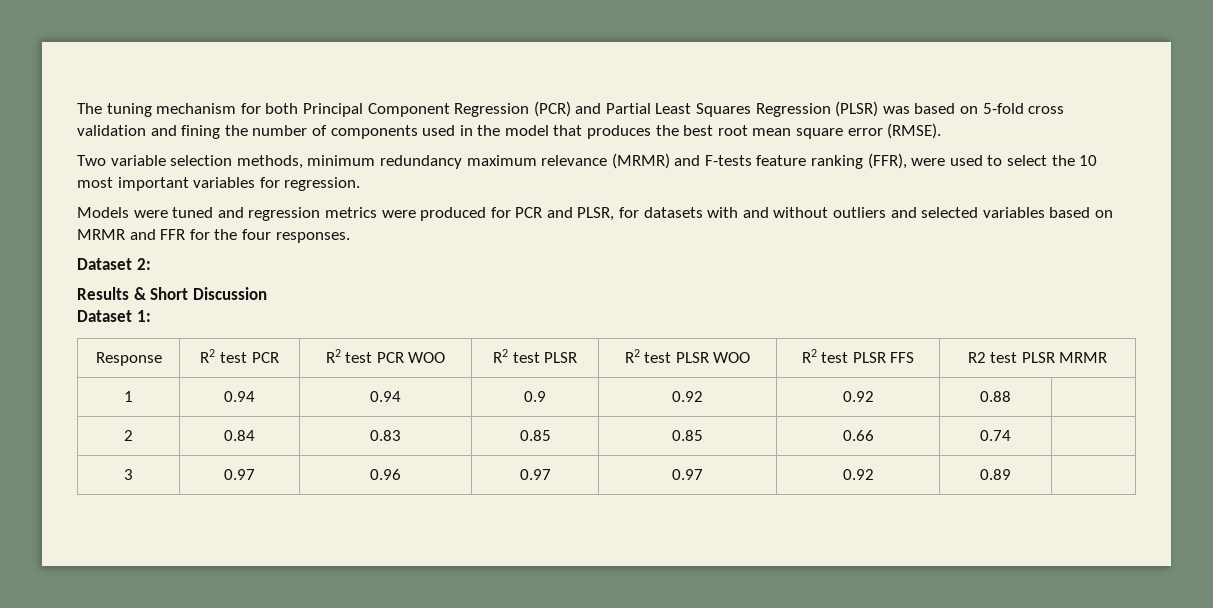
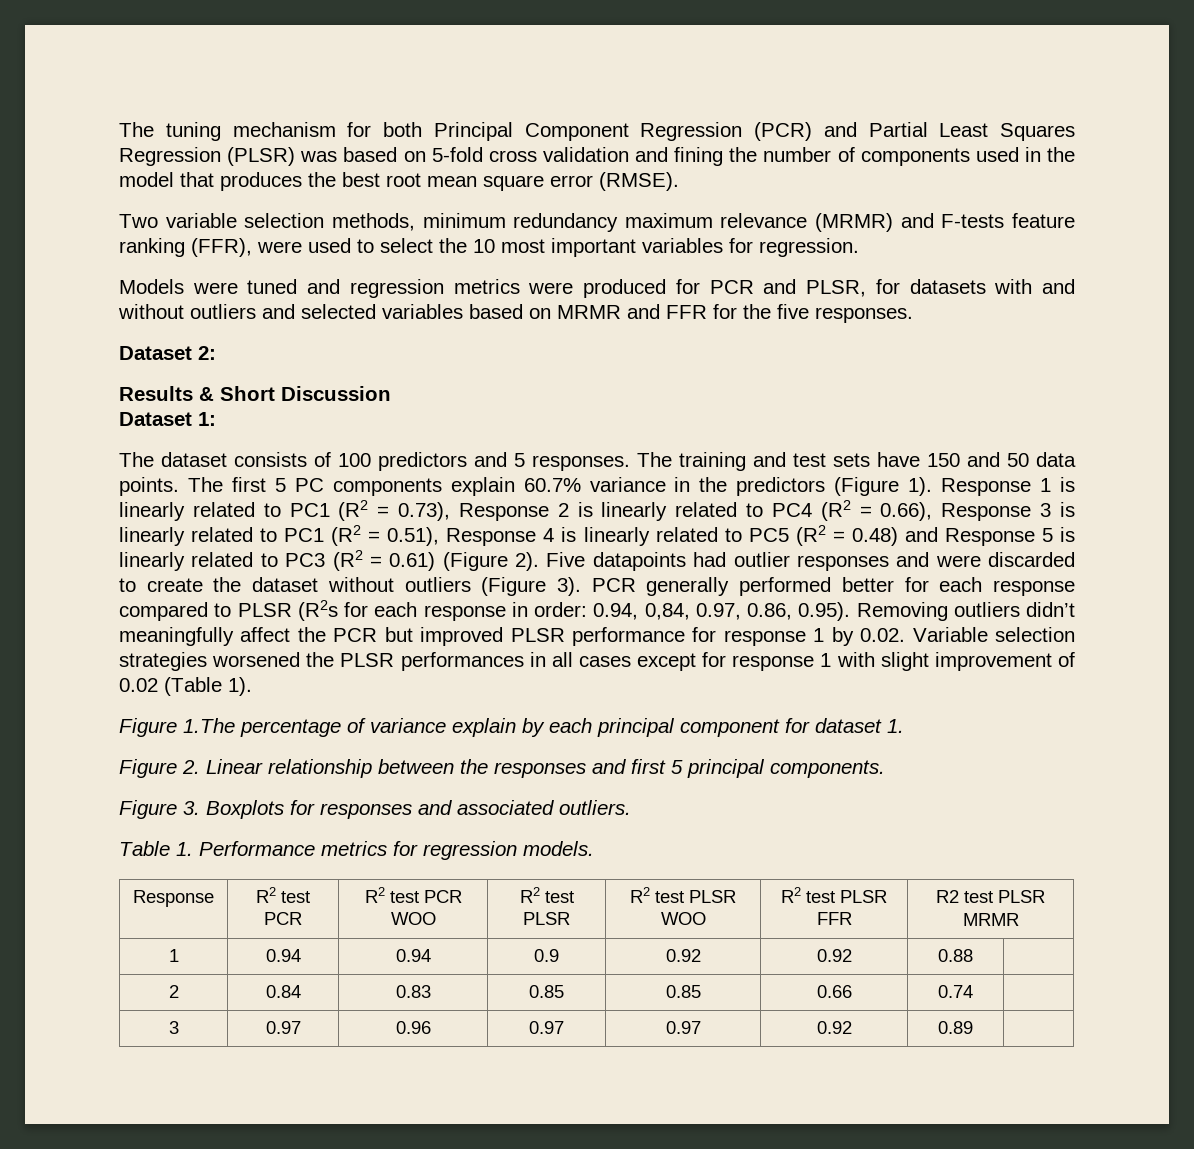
[241,229,271,240] four -> [777,304,809,319] five
(151, 316) none -> [119,452,1076,471] [119,477,1075,496] [119,500,1076,521] [119,525,1075,546] [119,550,1075,571] [119,577,1075,596] [119,600,1075,621] [119,627,1075,646] [119,652,1075,671] [119,677,252,696] [119,718,904,737] [119,759,885,778] [119,800,631,819] [119,841,594,860] // The dataset consists of 100 predictors and 5 responses. The training and test sets have 150 and 50 data points. The first 5 PC components explain 60.7% variance in the predictors (Figure 1). Response 1 is linearly related to PC1 (R2 = 0.73), Response 2 is linearly related to PC4 (R2 = 0.66), Response 3 is linearly related to PC1 (R2 = 0.51), Response 4 is linearly related to PC5 (R2 = 0.48) and Response 5 is linearly related to PC3 (R2 = 0.61) (Figure 2). Five datapoints had outlier responses and were discarded to create the dataset without outliers (Figure 3). PCR generally performed better for each response compared to PLSR (R2s for each response in order: 0.94, 0,84, 0.97, 0.86, 0.95). Removing outliers didn’t meaningfully affect the PCR but improved PLSR performance for response 1 by 0.02. Variable selection strategies worsened the PLSR performances in all cases except for response 1 with slight improvement of 0.02 (Table 1). // Figure 1.The percentage of variance explain by each principal component for dataset 1. // Figure 2. Linear relationship between the responses and first 5 principal components. // Figure 3. Boxplots for responses and associated outliers. // Table 1. Performance metrics for regression models.
[890,352,915,363] FFS -> [816,912,852,925] FFR

